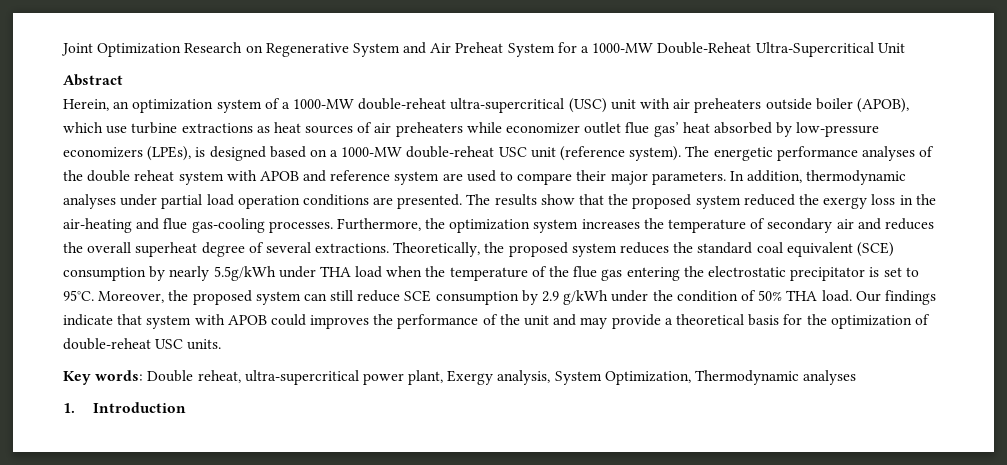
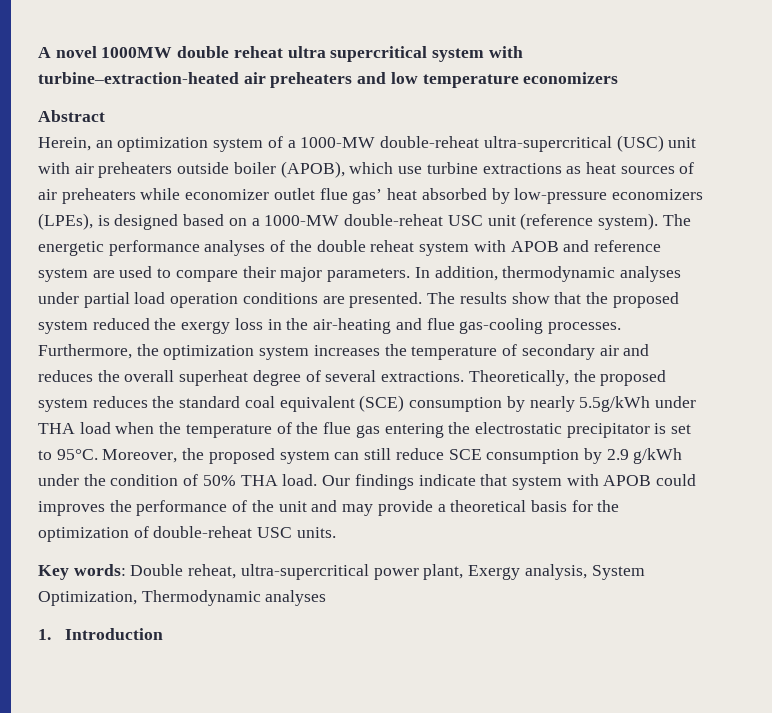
[61,42,905,57] Joint Optimization Research on Regenerative System and Air Preheat System for a 1000-MW Double-Reheat Ultra-Supercritical Unit -> [38,46,523,62] [38,72,619,88] A novel 1000MW double reheat ultra supercritical system with turbine–extraction-heated air preheaters and low temperature economizers

